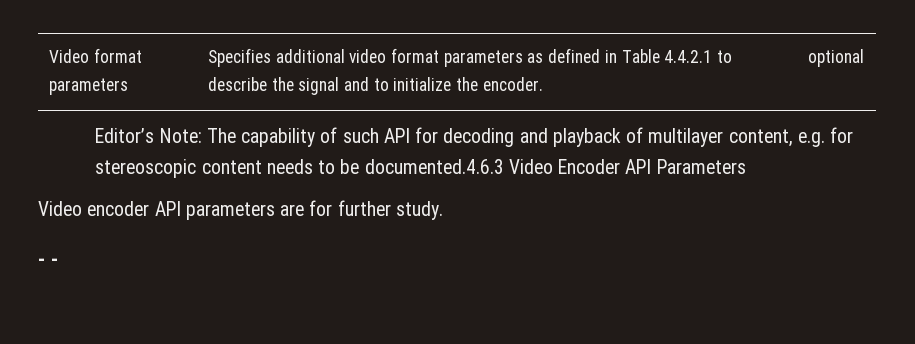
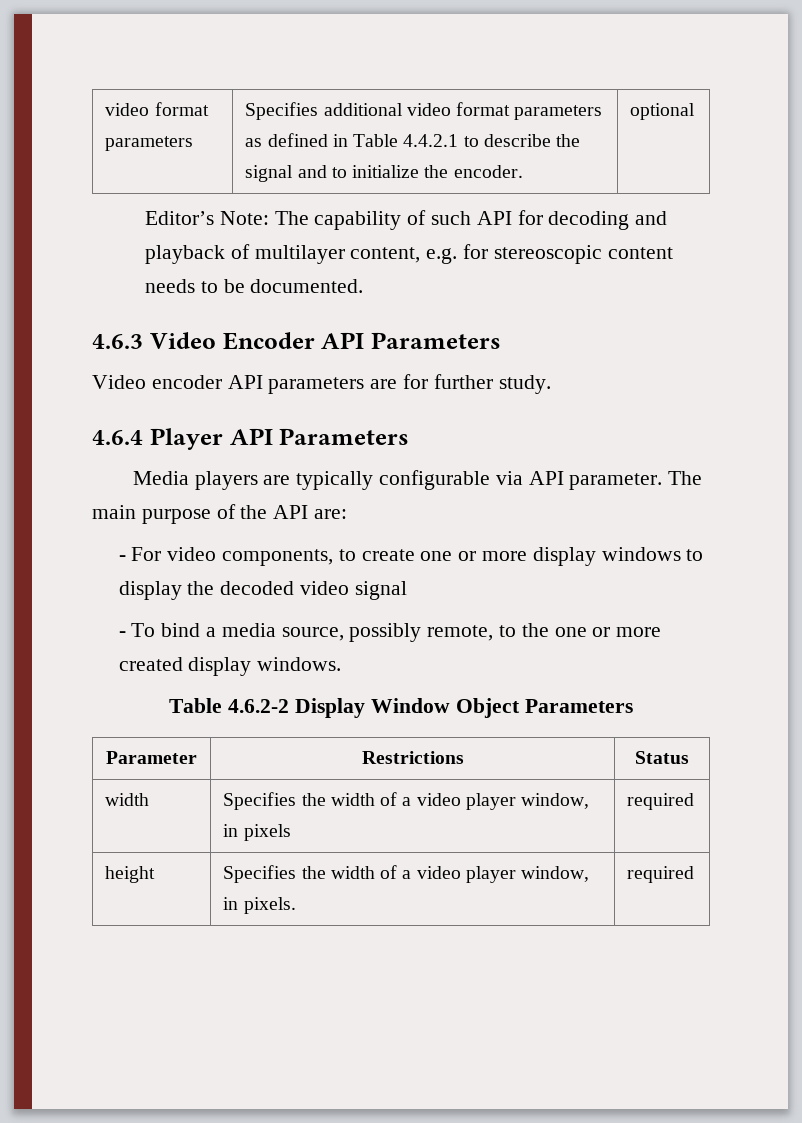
[48,49,89,63] Video -> [105,103,150,116] video
[364,159,504,174] documented.4.6.3 -> [250,279,364,293] [92,334,143,349] documented. // 4.6.3
[38,258,58,266] - - -> [92,428,410,450] [132,470,703,490] [92,504,348,524] [118,547,704,566] [118,581,407,600] [118,623,662,642] [118,657,342,676] [169,698,633,718] [106,751,197,764] [361,751,464,764] [635,751,689,764] [105,793,150,806] [223,792,590,810] [223,824,291,841] [627,793,695,810] [105,866,156,883] [223,865,590,883] [223,897,296,914] [627,866,695,883] 4.6.4 Player API Parameters // Media players are typically configurable via API parameter. The main purpose of the API are: // - For video components, to create one or more display windows to display the decoded video signal // - To bind a media source, possibly remote, to the one or more created display windows. // Table 4.6.2-2 Display Window Object Parameters // Parameter | Restrictions | Status // width | Specifies the width of a video player window, in pixels | required // height | Specifies the width of a video player window, in pixels. | required

